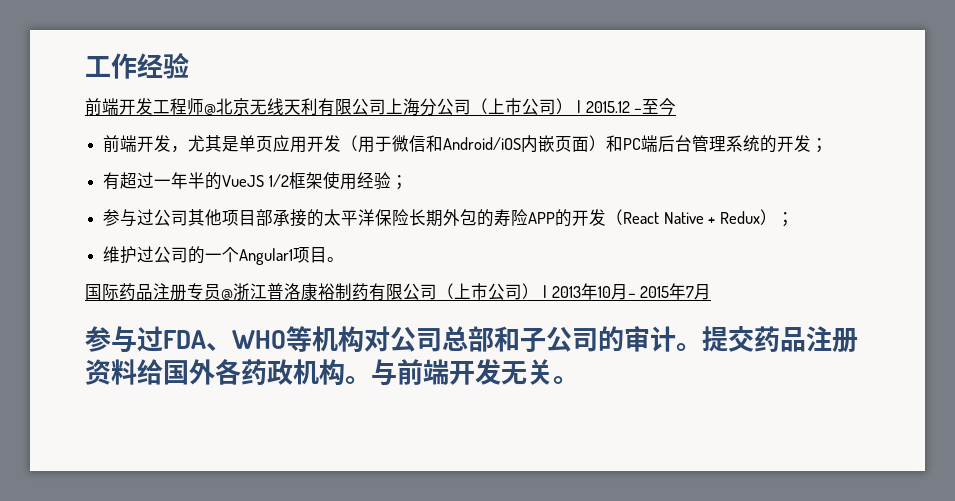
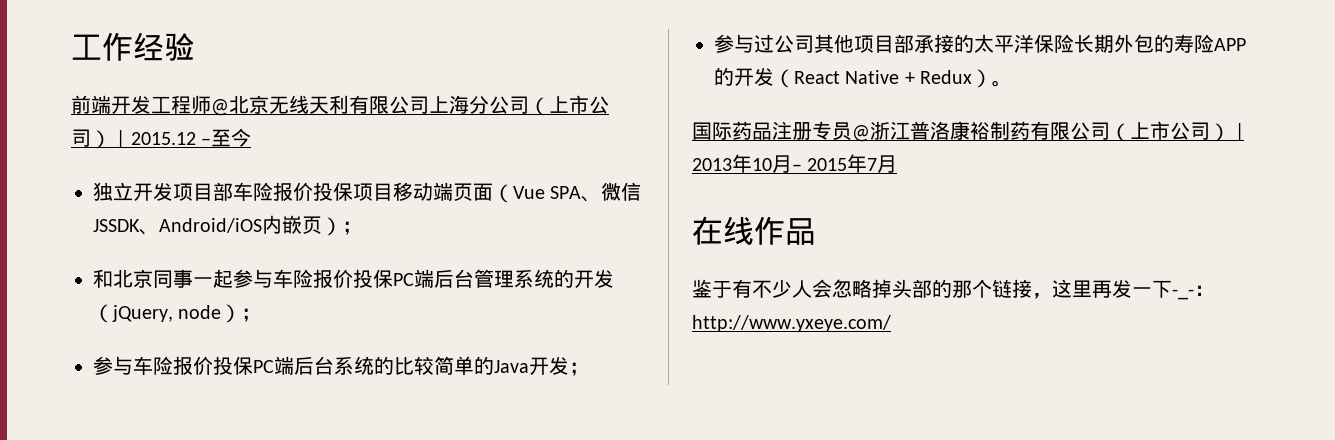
[103,135,624,153] 前端开发，尤其是单页应用开发（用于微信和Android/iOS内嵌页面）和 -> [93,182,642,203] [93,215,362,236] [93,269,393,289] 独立开发项目部车险报价投保项目移动端页面（Vue SPA、微信JSSDK、Android/iOS内嵌页）； // 和北京同事一起参与车险报价投保
[811,138,829,153] [103,172,391,190] ； // 有超过一年半的VueJS 1/2框架使用经验 -> [93,304,262,323] [93,356,569,376] （jQuery, node）； // 参与车险报价投保PC端后台系统的比较简单的Java开发
[776,212,794,227] [103,246,328,265] ； // 维护过公司的一个Angular1项目 -> (993, 78) none
[85,326,858,353] [85,359,579,386] 参与过FDA、WHO等机构对公司总部和子公司的审计。提交药品注册资料给国外各药政机构。与前端开发无关。 -> [692,216,816,245] [692,279,1214,300] [692,315,891,332] 在线作品 // 鉴于有不少人会忽略掉头部的那个链接，这里再发一下-_-：http://www.yxeye.com/

